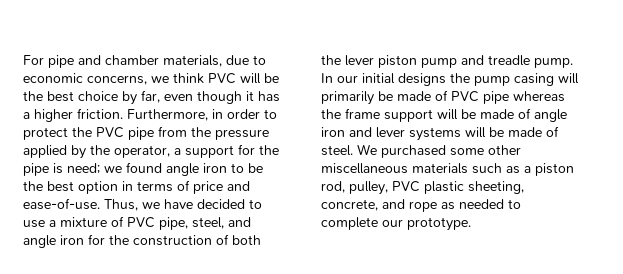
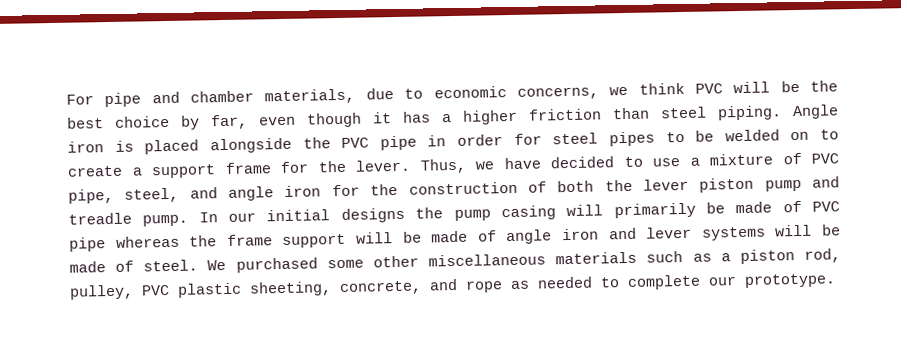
[77,108,277,121] [23,126,269,140] [23,145,170,159] friction. Furthermore, in order to protect the PVC pipe from the pressure applied by the operator, -> [528,104,839,121] [67,129,839,155] [67,165,123,177] friction than steel piping. Angle iron is placed alongside the PVC pipe in order for steel pipes to be welded on to create
[238,144,279,155] [23,162,263,176] [23,180,250,194] [23,198,100,210] for the pipe is need; we found angle iron to be the best option in terms of price and ease-of-use. -> [224,159,410,174] frame for the lever.

